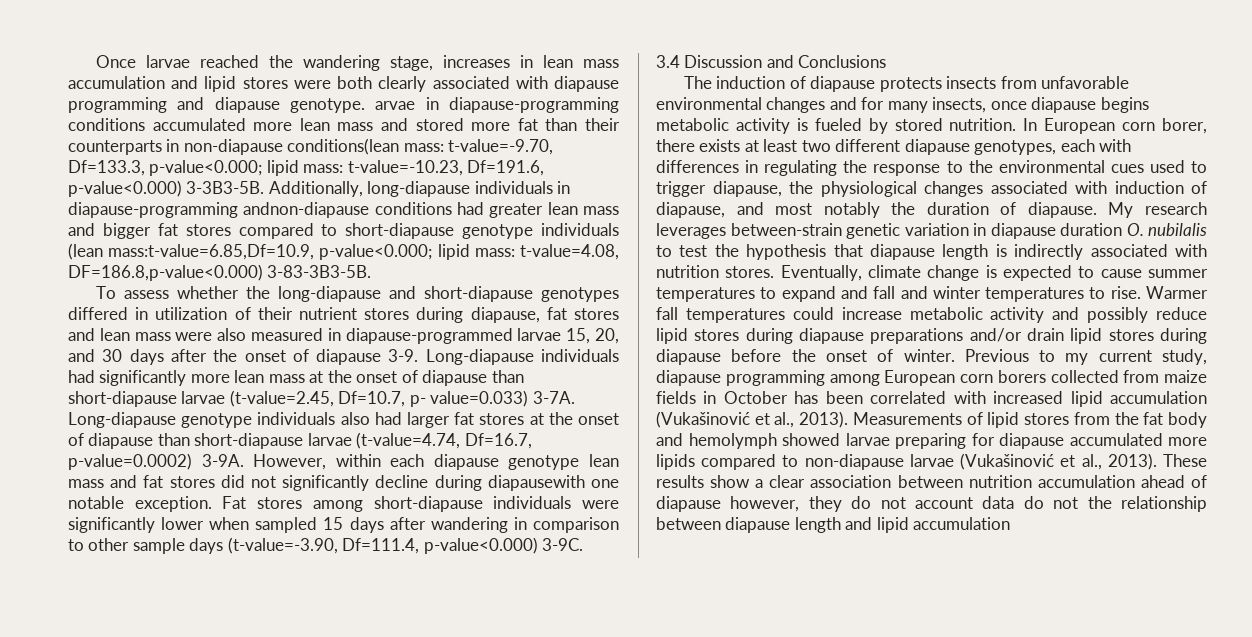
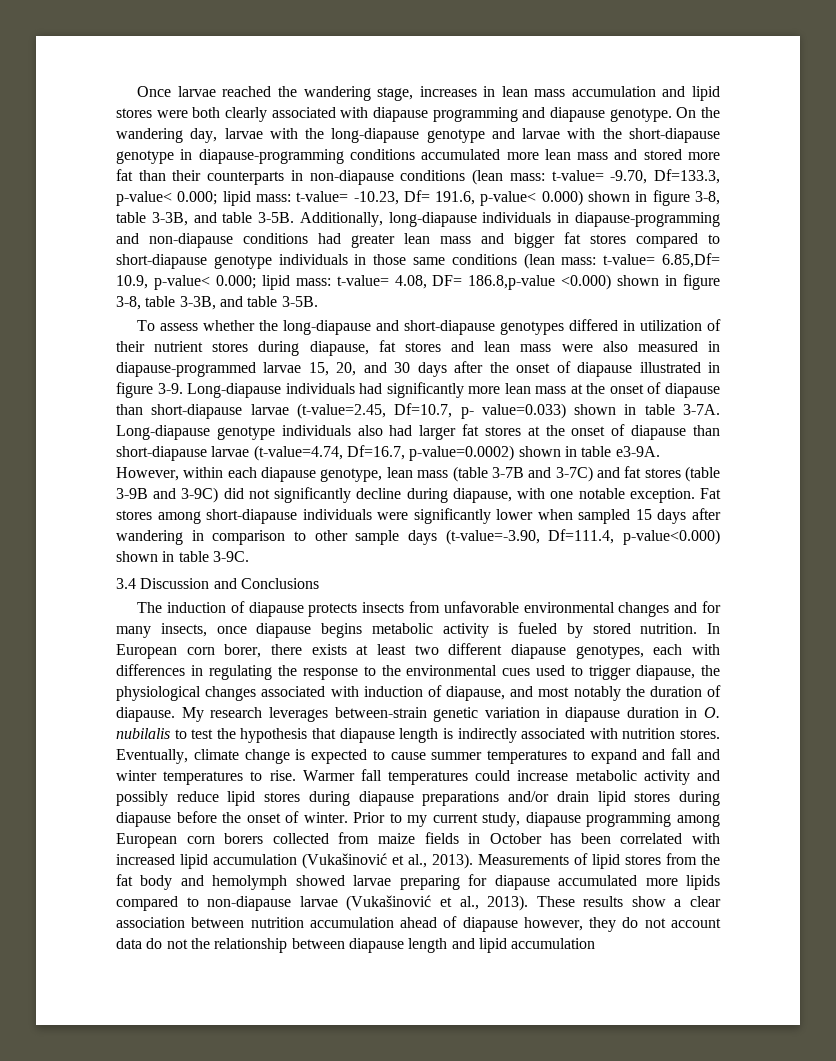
[375,101,416,110] arvae -> [676,107,720,118] [116,128,720,143] [116,150,174,164] On the wandering day, larvae with the long-diapause genotype and larvae with the short-diapause genotype
[287,138,554,155] [68,160,545,176] [68,180,265,197] conditions(lean mass: t-value=-9.70, Df=133.3, p-value<0.000; lipid mass: t-value=-10.23, Df=191.6, p-value<0.000) 3-3B3-5B. -> [400,169,721,185] [116,190,720,206] [116,212,295,226] conditions (lean mass: t-value= -9.70, Df=133.3, p-value< 0.000; lipid mass: t-value= -10.23, Df= 191.6, p-value< 0.000) shown in figure 3-8, table 3-3B, and table 3-5B.
[243,202,370,218] andnon-diapause -> [116,233,233,248] and non-diapause
[68,243,619,260] [68,264,372,281] (lean mass:t-value=6.85,Df=10.9, p-value<0.000; lipid mass: t-value=4.08, DF=186.8,p-value<0.000) 3-83-3B3-5B. -> [354,253,720,269] [116,274,720,290] [116,296,318,310] in those same conditions (lean mass: t-value= 6.85,Df= 10.9, p-value< 0.000; lipid mass: t-value= 4.08, DF= 186.8,p-value <0.000) shown in figure 3-8, table 3-3B, and table 3-5B.
(382, 357) none -> [639,362,720,373] [116,382,153,398] illustrated in figure
(529, 398) none -> [574,404,675,415] shown in table
[201,454,244,467] 3-9A. -> [518,446,660,457] shown in table e3-9A.
[508,454,619,470] [68,475,215,488] genotype lean mass and fat stores -> [320,466,720,482] [116,487,219,503] genotype, lean mass (table 3-7B and 3-7C) and fat stores (table 3-9B and 3-9C)
[487,475,585,491] diapausewith -> [452,488,546,503] diapause, with
(538, 545) none -> [116,551,209,562] shown in table
(1122, 229) none -> [685,707,698,718] in
[964,349,1029,362] Previous -> [353,812,386,823] Prior

